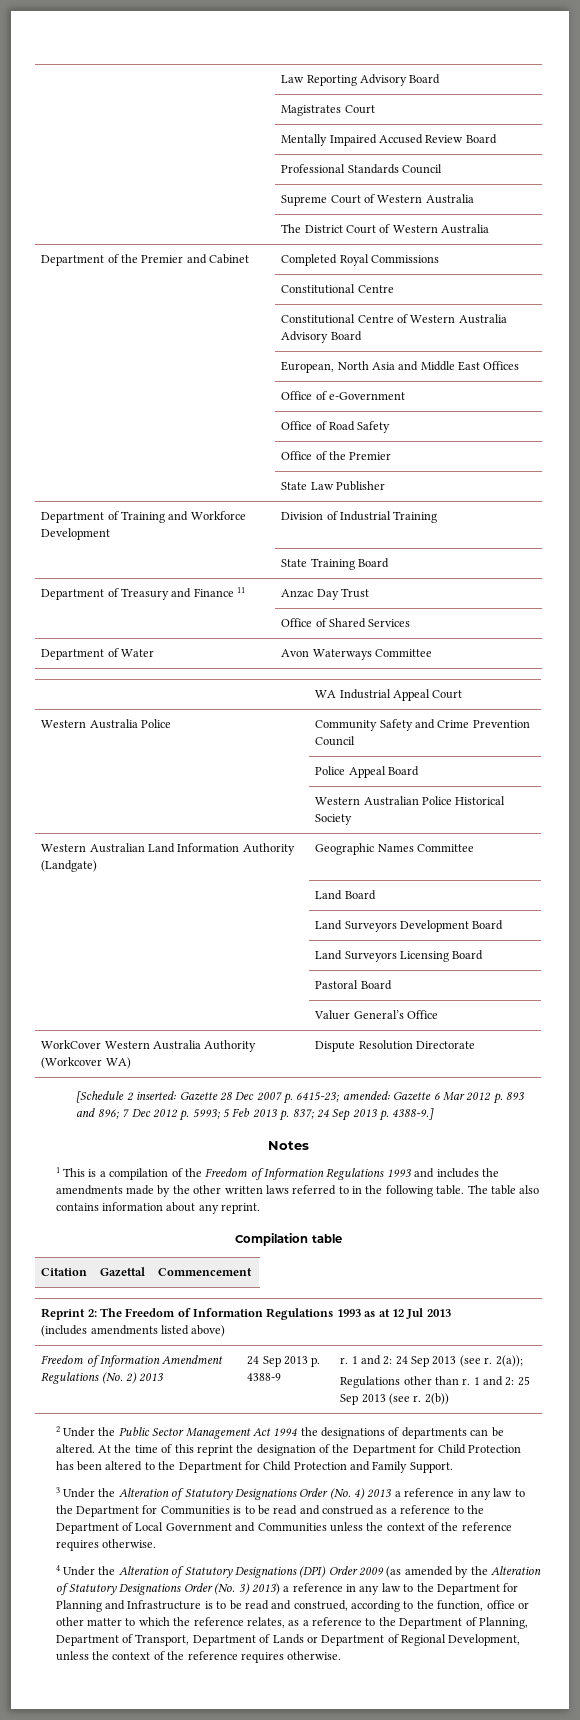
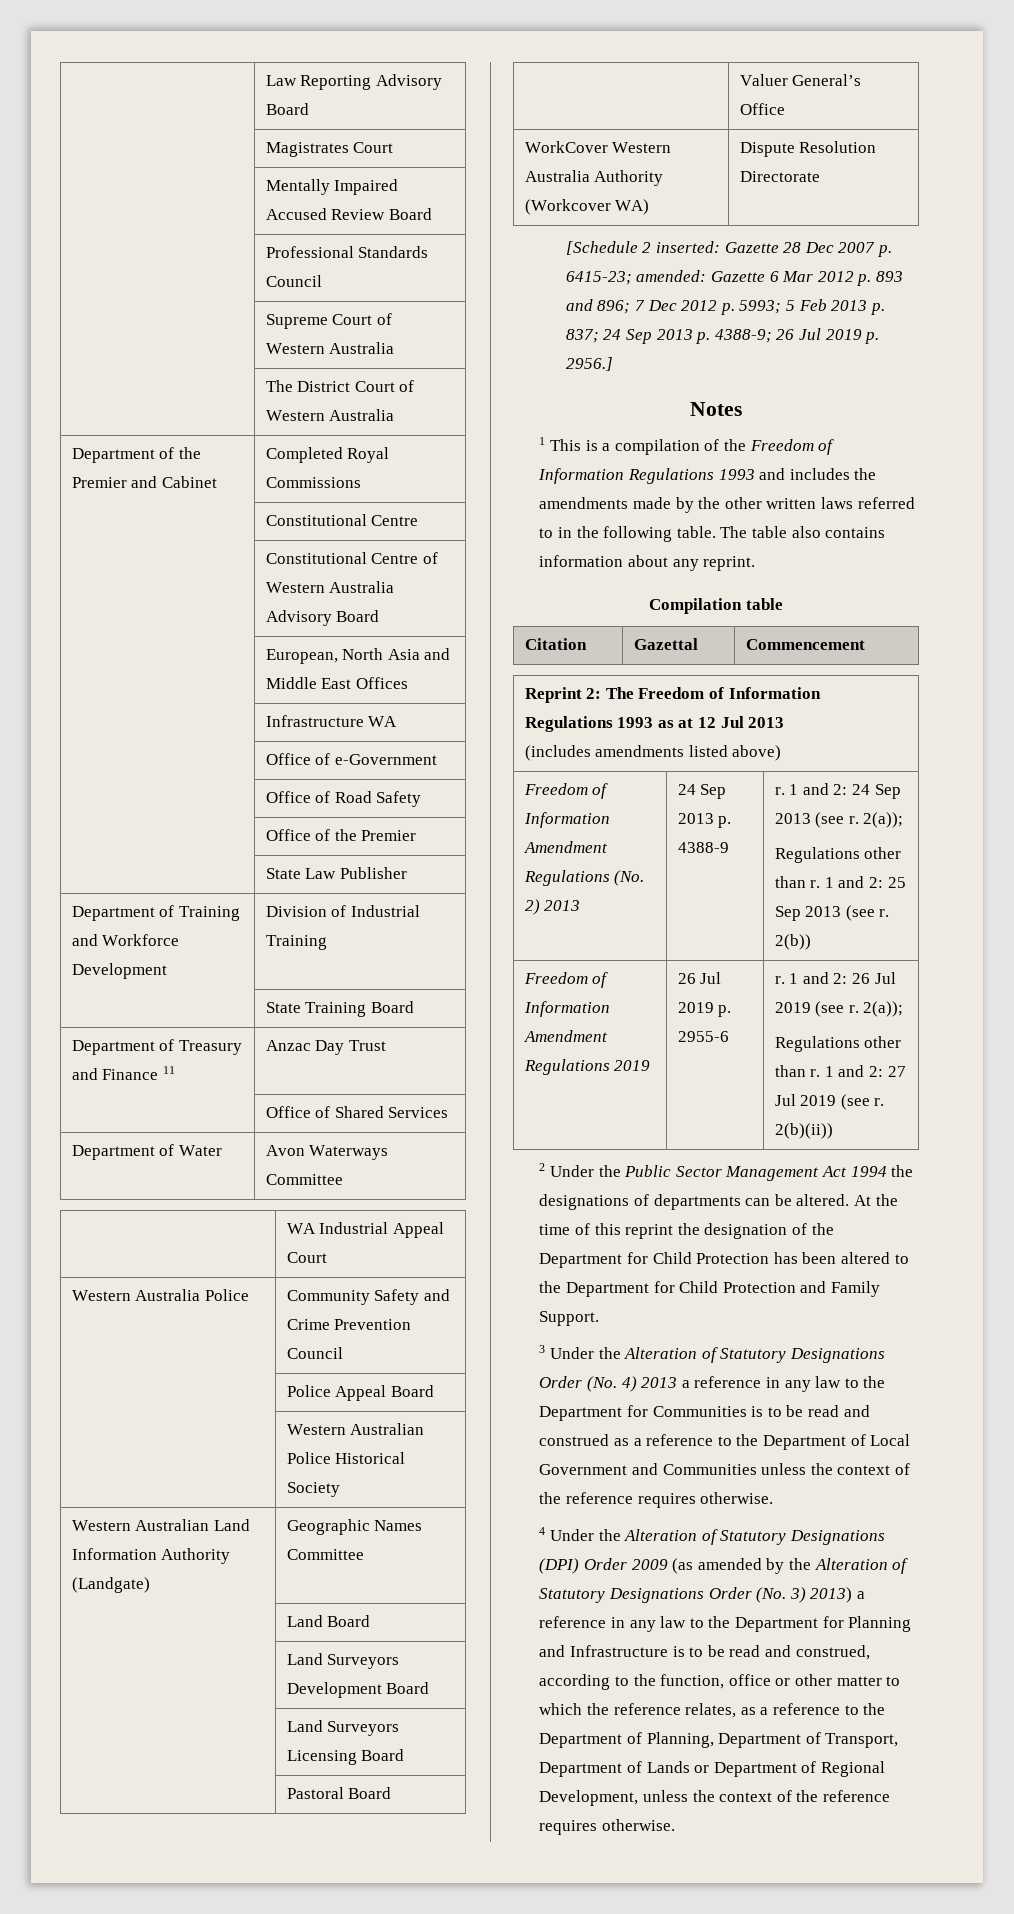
(520, 365) none -> [265,715,398,727] // | Infrastructure WA
[392,1108,435,1120] 4388-9.] -> [714,328,880,344] [565,357,613,371] 4388-9; 26 Jul 2019 p. 2956.]
(449, 1399) none -> [523,972,609,988] [523,1001,610,1017] [523,1030,608,1042] [523,1059,651,1075] [677,972,722,984] [677,1002,732,1017] [677,1031,729,1042] [774,972,896,984] [774,1001,904,1017] [774,1036,902,1052] [774,1065,906,1077] [774,1094,885,1110] [774,1123,833,1139] // Freedom of Information Amendment Regulations 2019 | 26 Jul 2019 p. 2955-6 | r. 1 and 2: 26 Jul 2019 (see r. 2(a)); // Regulations other than r. 1 and 2: 27 Jul 2019 (see r. 2(b)(ii))

